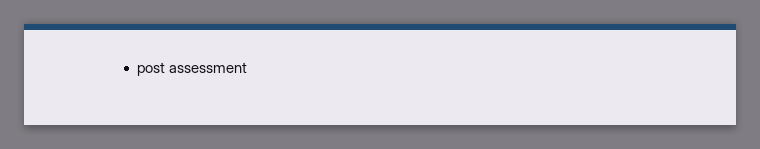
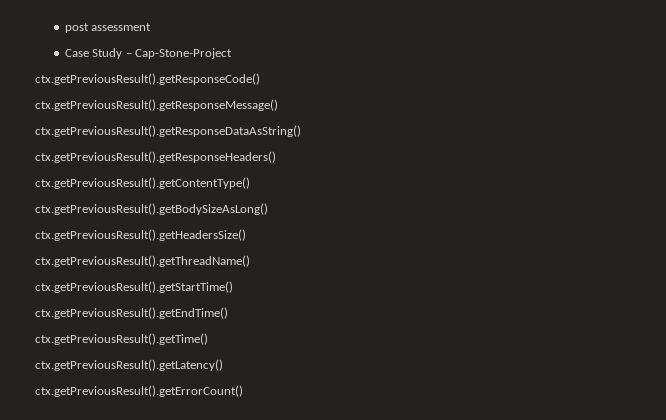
(248, 67) none -> [64,48,232,59] [35,73,260,85] [35,99,278,111] [35,125,301,137] [35,151,276,163] [35,177,250,189] [35,203,268,215] [35,229,246,241] [35,255,250,267] [35,281,233,293] [35,307,228,319] [35,333,208,345] [35,359,223,371] [35,385,243,397] // Case Study – Cap-Stone-Project // ctx.getPreviousResult().getResponseCode() // ctx.getPreviousResult().getResponseMessage() // ctx.getPreviousResult().getResponseDataAsString() // ctx.getPreviousResult().getResponseHeaders() // ctx.getPreviousResult().getContentType() // ctx.getPreviousResult().getBodySizeAsLong() // ctx.getPreviousResult().getHeadersSize() // ctx.getPreviousResult().getThreadName() // ctx.getPreviousResult().getStartTime() // ctx.getPreviousResult().getEndTime() // ctx.getPreviousResult().getTime() // ctx.getPreviousResult().getLatency() // ctx.getPreviousResult().getErrorCount()

